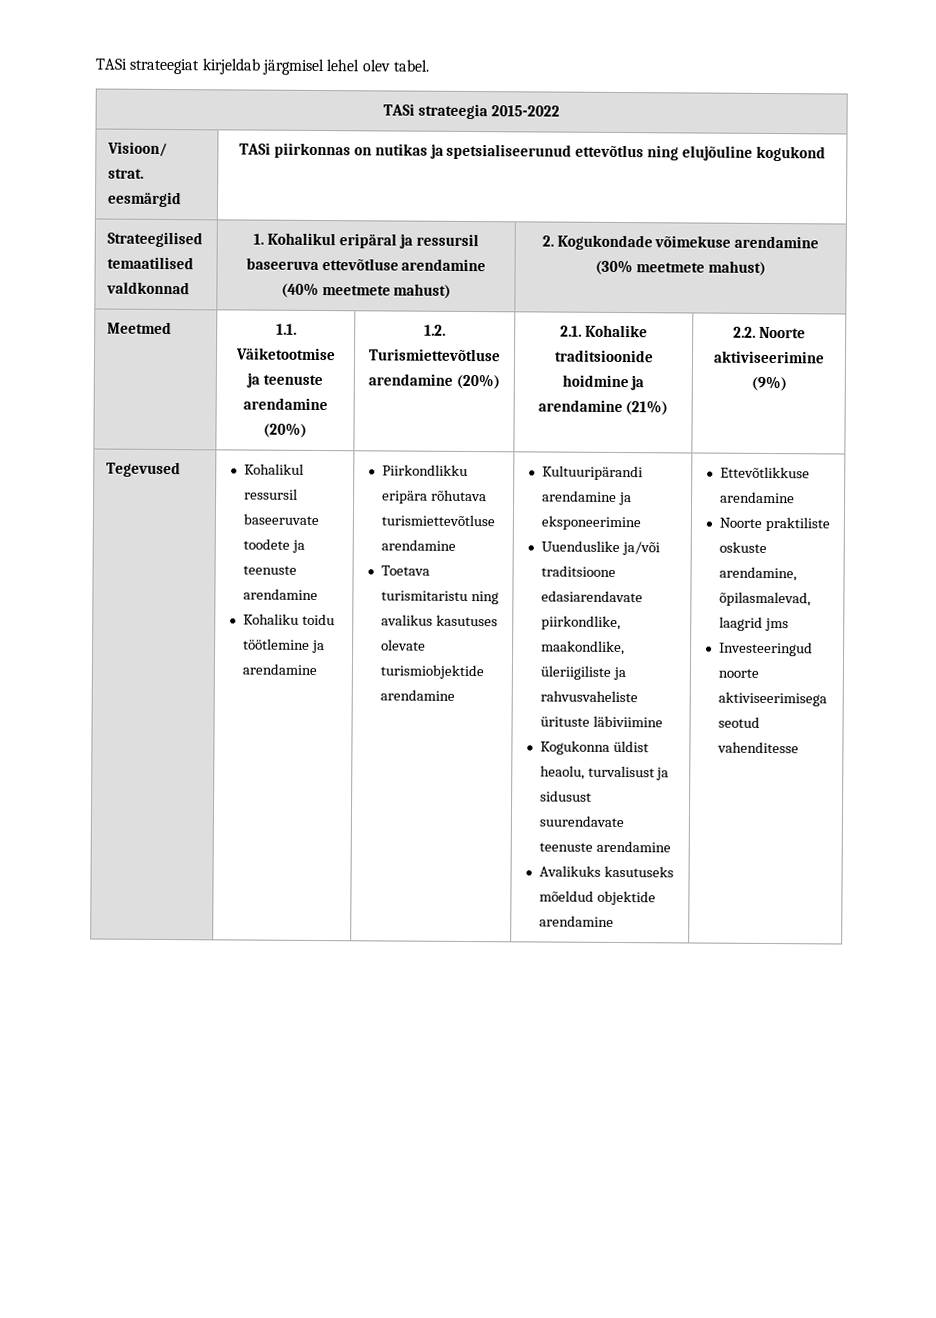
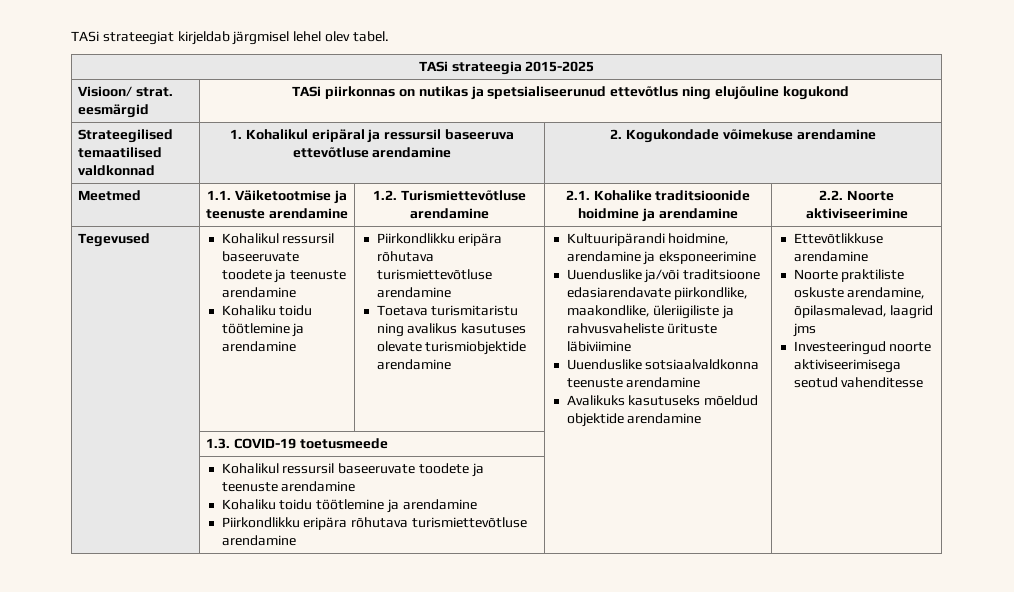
[490,105,560,117] 2015-2022 -> [525,61,595,72] 2015-2025
[280,282,452,299] (40% meetmete mahust) -> (452, 152) none
[595,259,766,276] (30% meetmete mahust) -> (876, 134) none
[263,422,307,438] (20%) -> (348, 213) none
[455,373,500,390] (20%) -> (489, 213) none
[625,400,669,416] (21%) -> (738, 213) none
[750,375,787,392] (9%) -> (908, 213) none
(643, 473) none -> [668,233,730,245] hoidmine,
[539,740,649,755] [539,765,670,781] [539,790,592,802] [538,815,624,828] Kogukonna üldist heaolu, turvalisust ja sidusust suurendavate -> [566,359,760,370] Uuenduslike sotsiaalvaldkonna
(799, 747) none -> [206,438,388,449] [221,463,484,477] [221,481,356,492] [221,499,477,513] [221,517,527,530] [221,535,296,546] // | 1.3. COVID-19 toetusmeede | | // | Kohalikul ressursil baseeruvate toodete ja teenuste arendamine // Kohaliku toidu töötlemine ja arendamine // Piirkondlikku eripära rõhutava turismiettevõtluse arendamine | |

